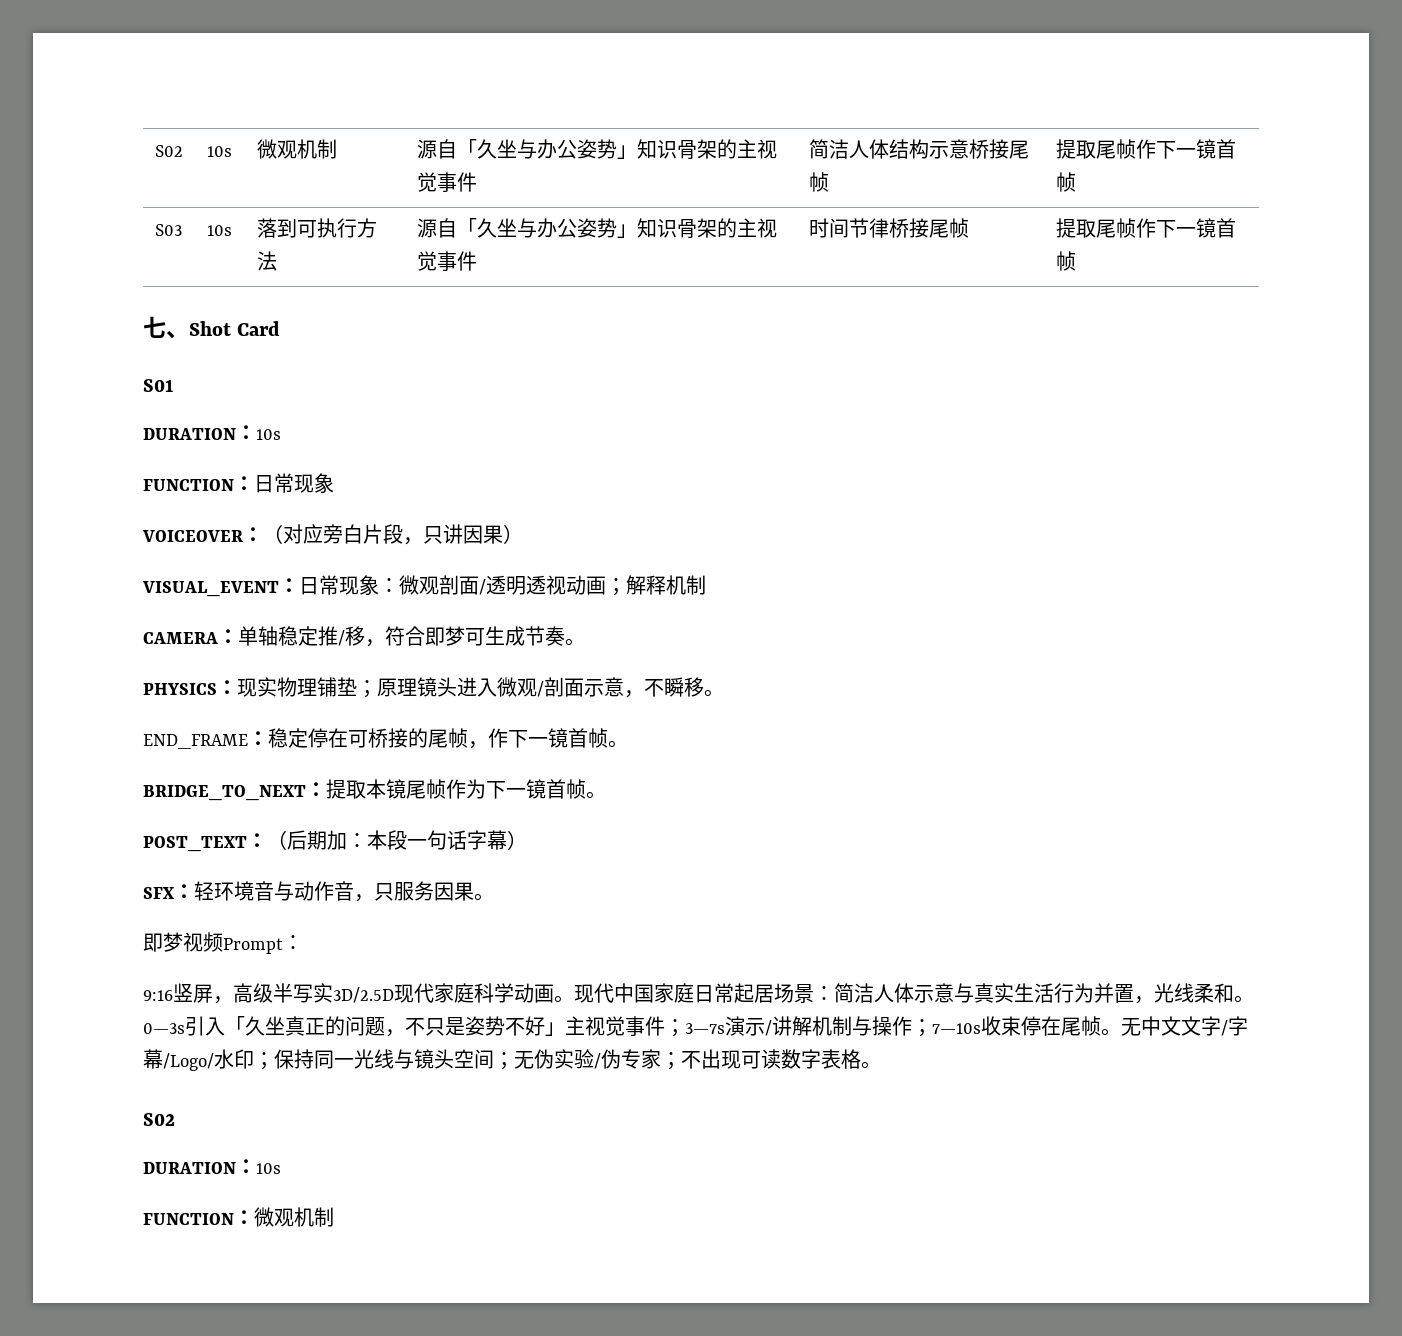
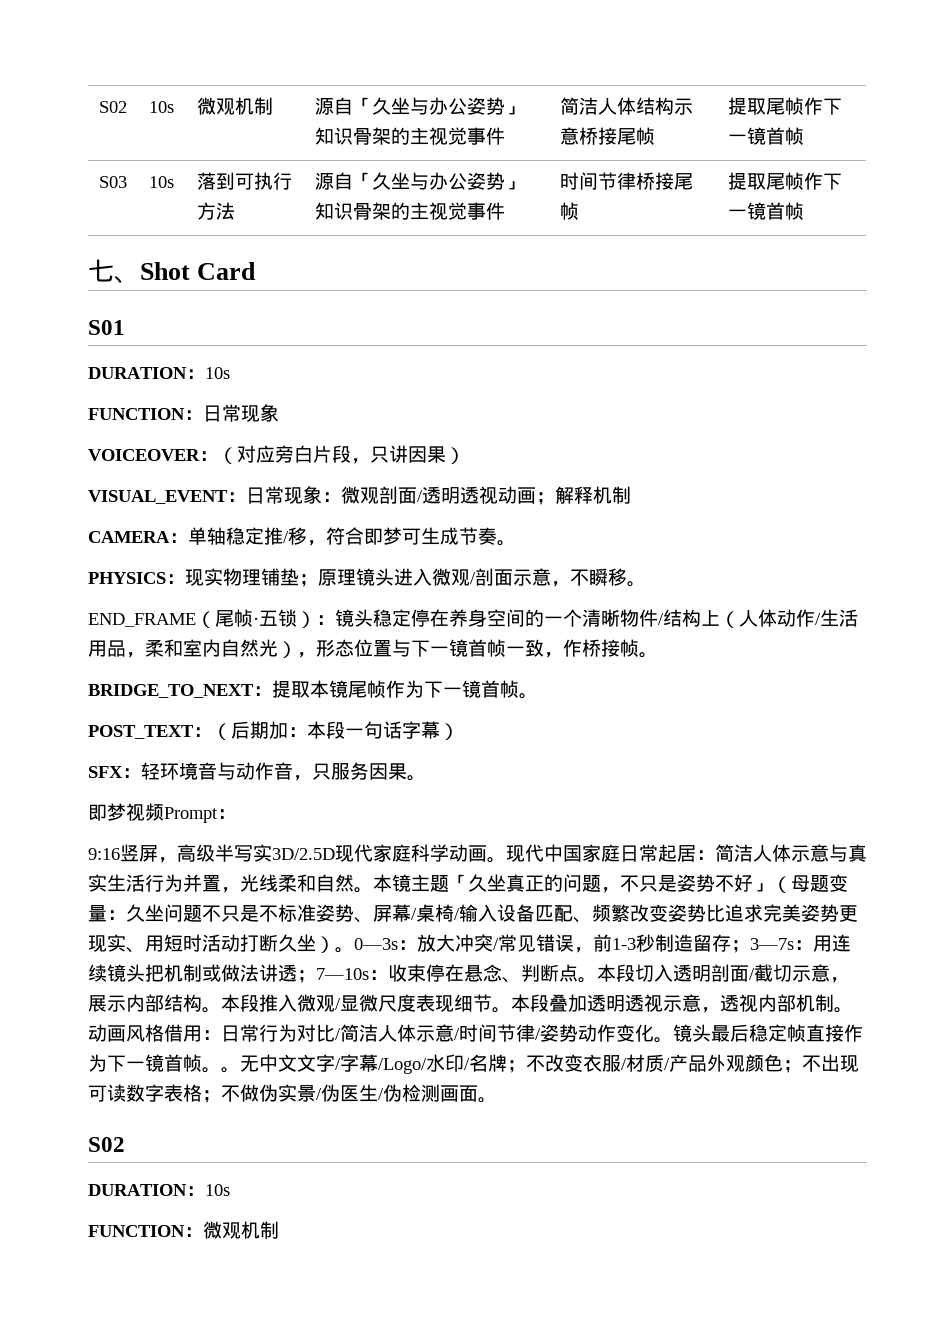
[248,728,588,749] ：稳定停在可桥接的尾帧，作下一镜首 -> [196,609,858,628] [88,639,620,658] （尾帧·五锁）：镜头稳定停在养身空间的一个清晰物件/结构上（人体动作/生活用品，柔和室内自然光），形态位置与下一镜首帧一致，作桥接
[774,983,814,1003] 场景 -> (696, 853) none
[1234,995,1254,1003] [143,1016,225,1036] 。0—3s引入 -> [316,874,449,893] 自然。本镜主题
[565,1016,1101,1037] 主视觉事件；3—7s演示/讲解机制与操作；7—10s收束停在尾帧 -> [772,874,848,893] [88,904,858,923] [88,934,851,953] [88,964,849,983] [88,994,853,1013] [88,1024,863,1043] [88,1054,221,1073] （母题变量：久坐问题不只是不标准姿势、屏幕/桌椅/输入设备匹配、频繁改变姿势比追求完美姿势更现实、用短时活动打断久坐）。0—3s：放大冲突/常见错误，前1-3秒制造留存；3—7s：用连续镜头把机制或做法讲透；7—10s：收束停在悬念、判断点。本段切入透明剖面/截切示意，展示内部结构。本段推入微观/显微尺度表现细节。本段叠加透明透视示意，透视内部机制。动画风格借用：日常行为对比/简洁人体示意/时间节律/姿势动作变化。镜头最后稳定帧直接作为下一镜首帧。
[254,1049,661,1070] ；保持同一光线与镜头空间；无伪实验/伪专家 -> [464,1054,783,1073] /名牌；不改变衣服/材质/产品外观颜色
(861, 1059) none -> [202,1084,478,1103] ；不做伪实景/伪医生/伪检测画面

